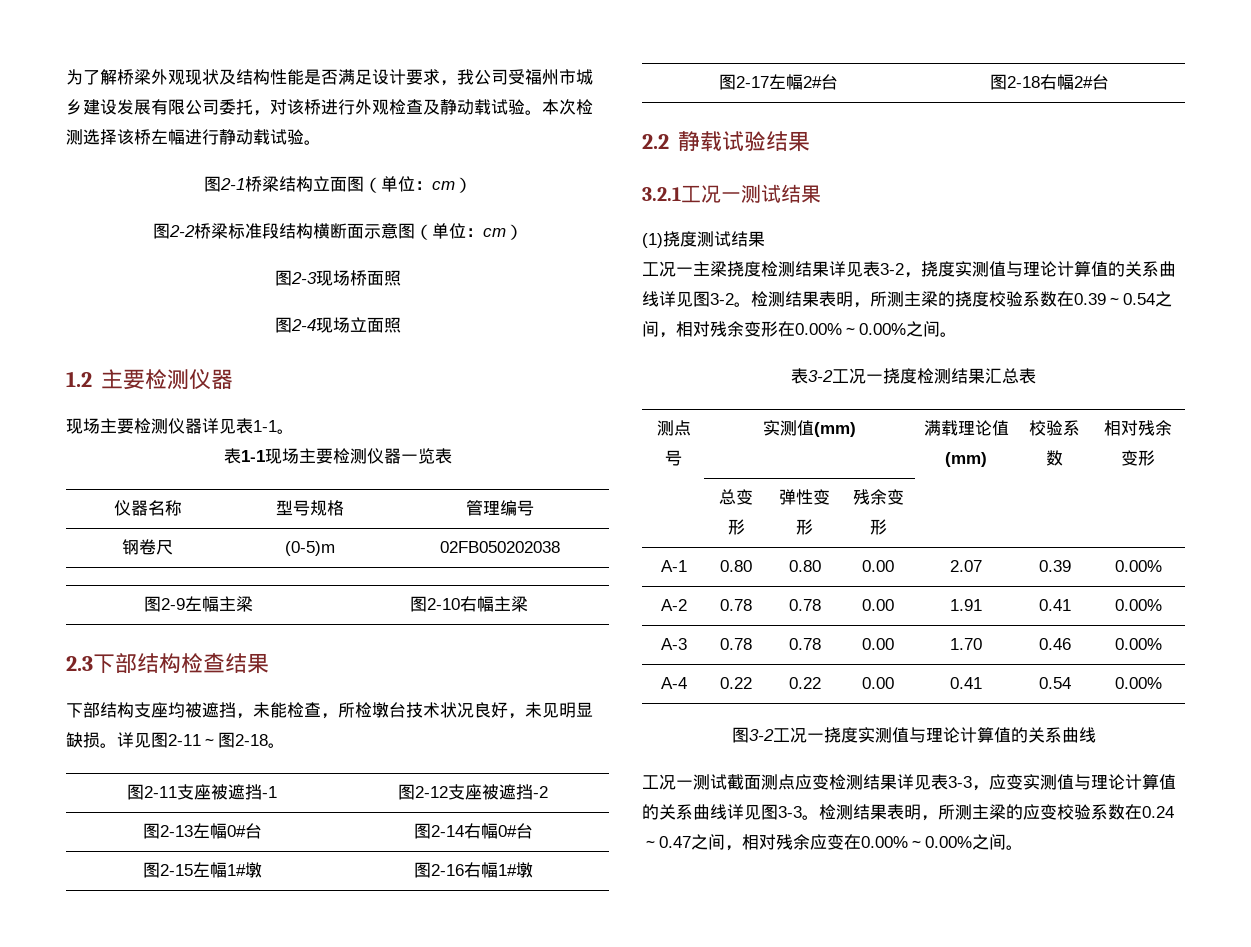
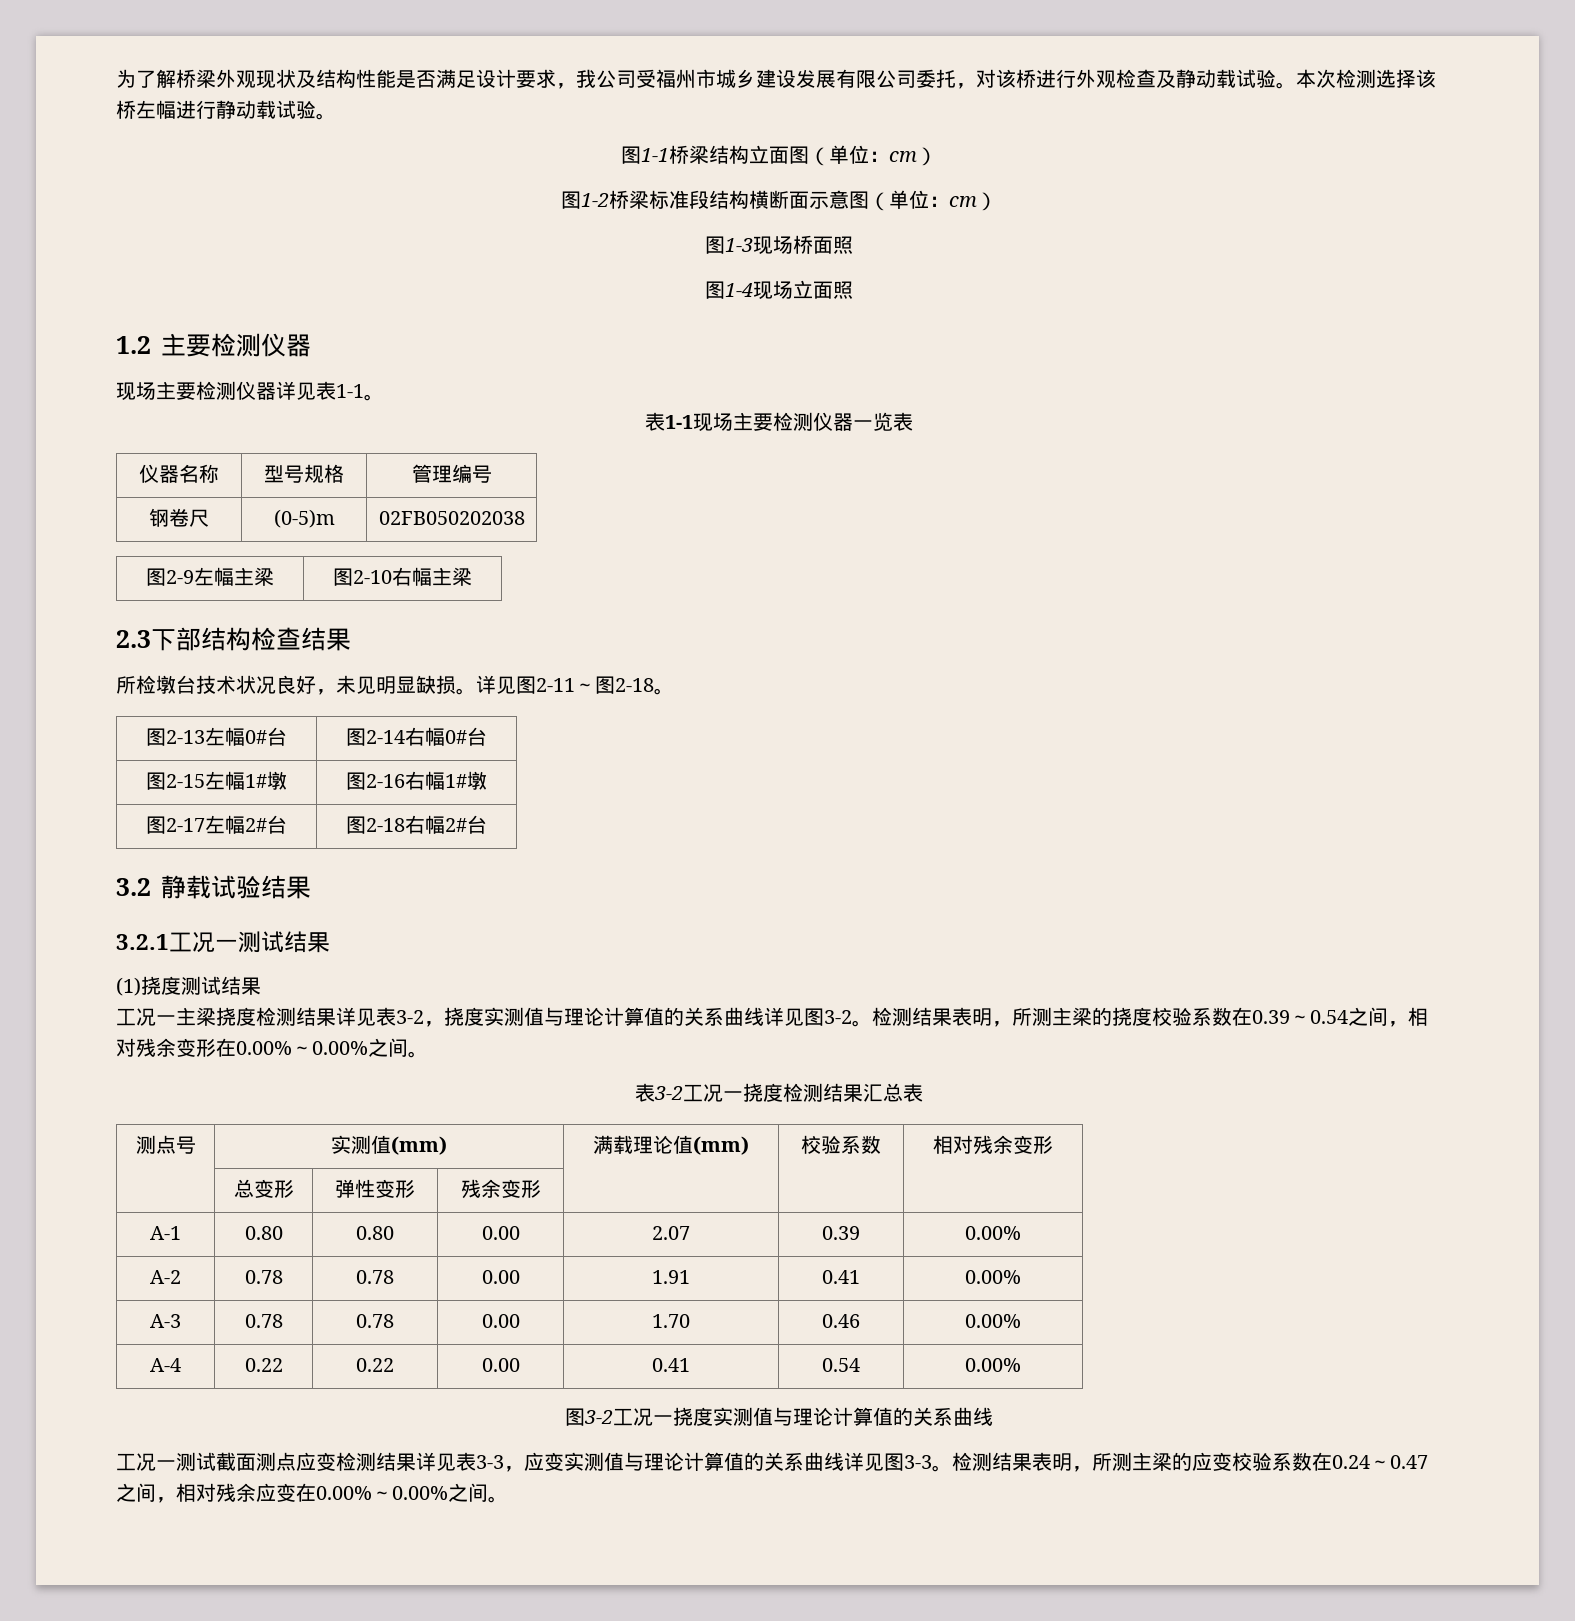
[219,178,245,190] 2-1 -> [640,148,669,162] 1-1
[168,225,195,237] 2-2 -> [580,193,609,207] 1-2
[290,272,317,284] 2-3 -> [724,238,753,252] 1-3
[290,319,316,331] 2-4 -> [724,283,753,297] 1-4
[66,702,338,719] 下部结构支座均被遮挡，未能检查， -> (351, 639) none
[127,784,277,800] [397,784,548,800] // 图2-11支座被遮挡-1 | 图2-12支座被遮挡-2 -> (674, 691) none
[642,134,669,149] 2.2 -> [116,878,151,896] 3.2

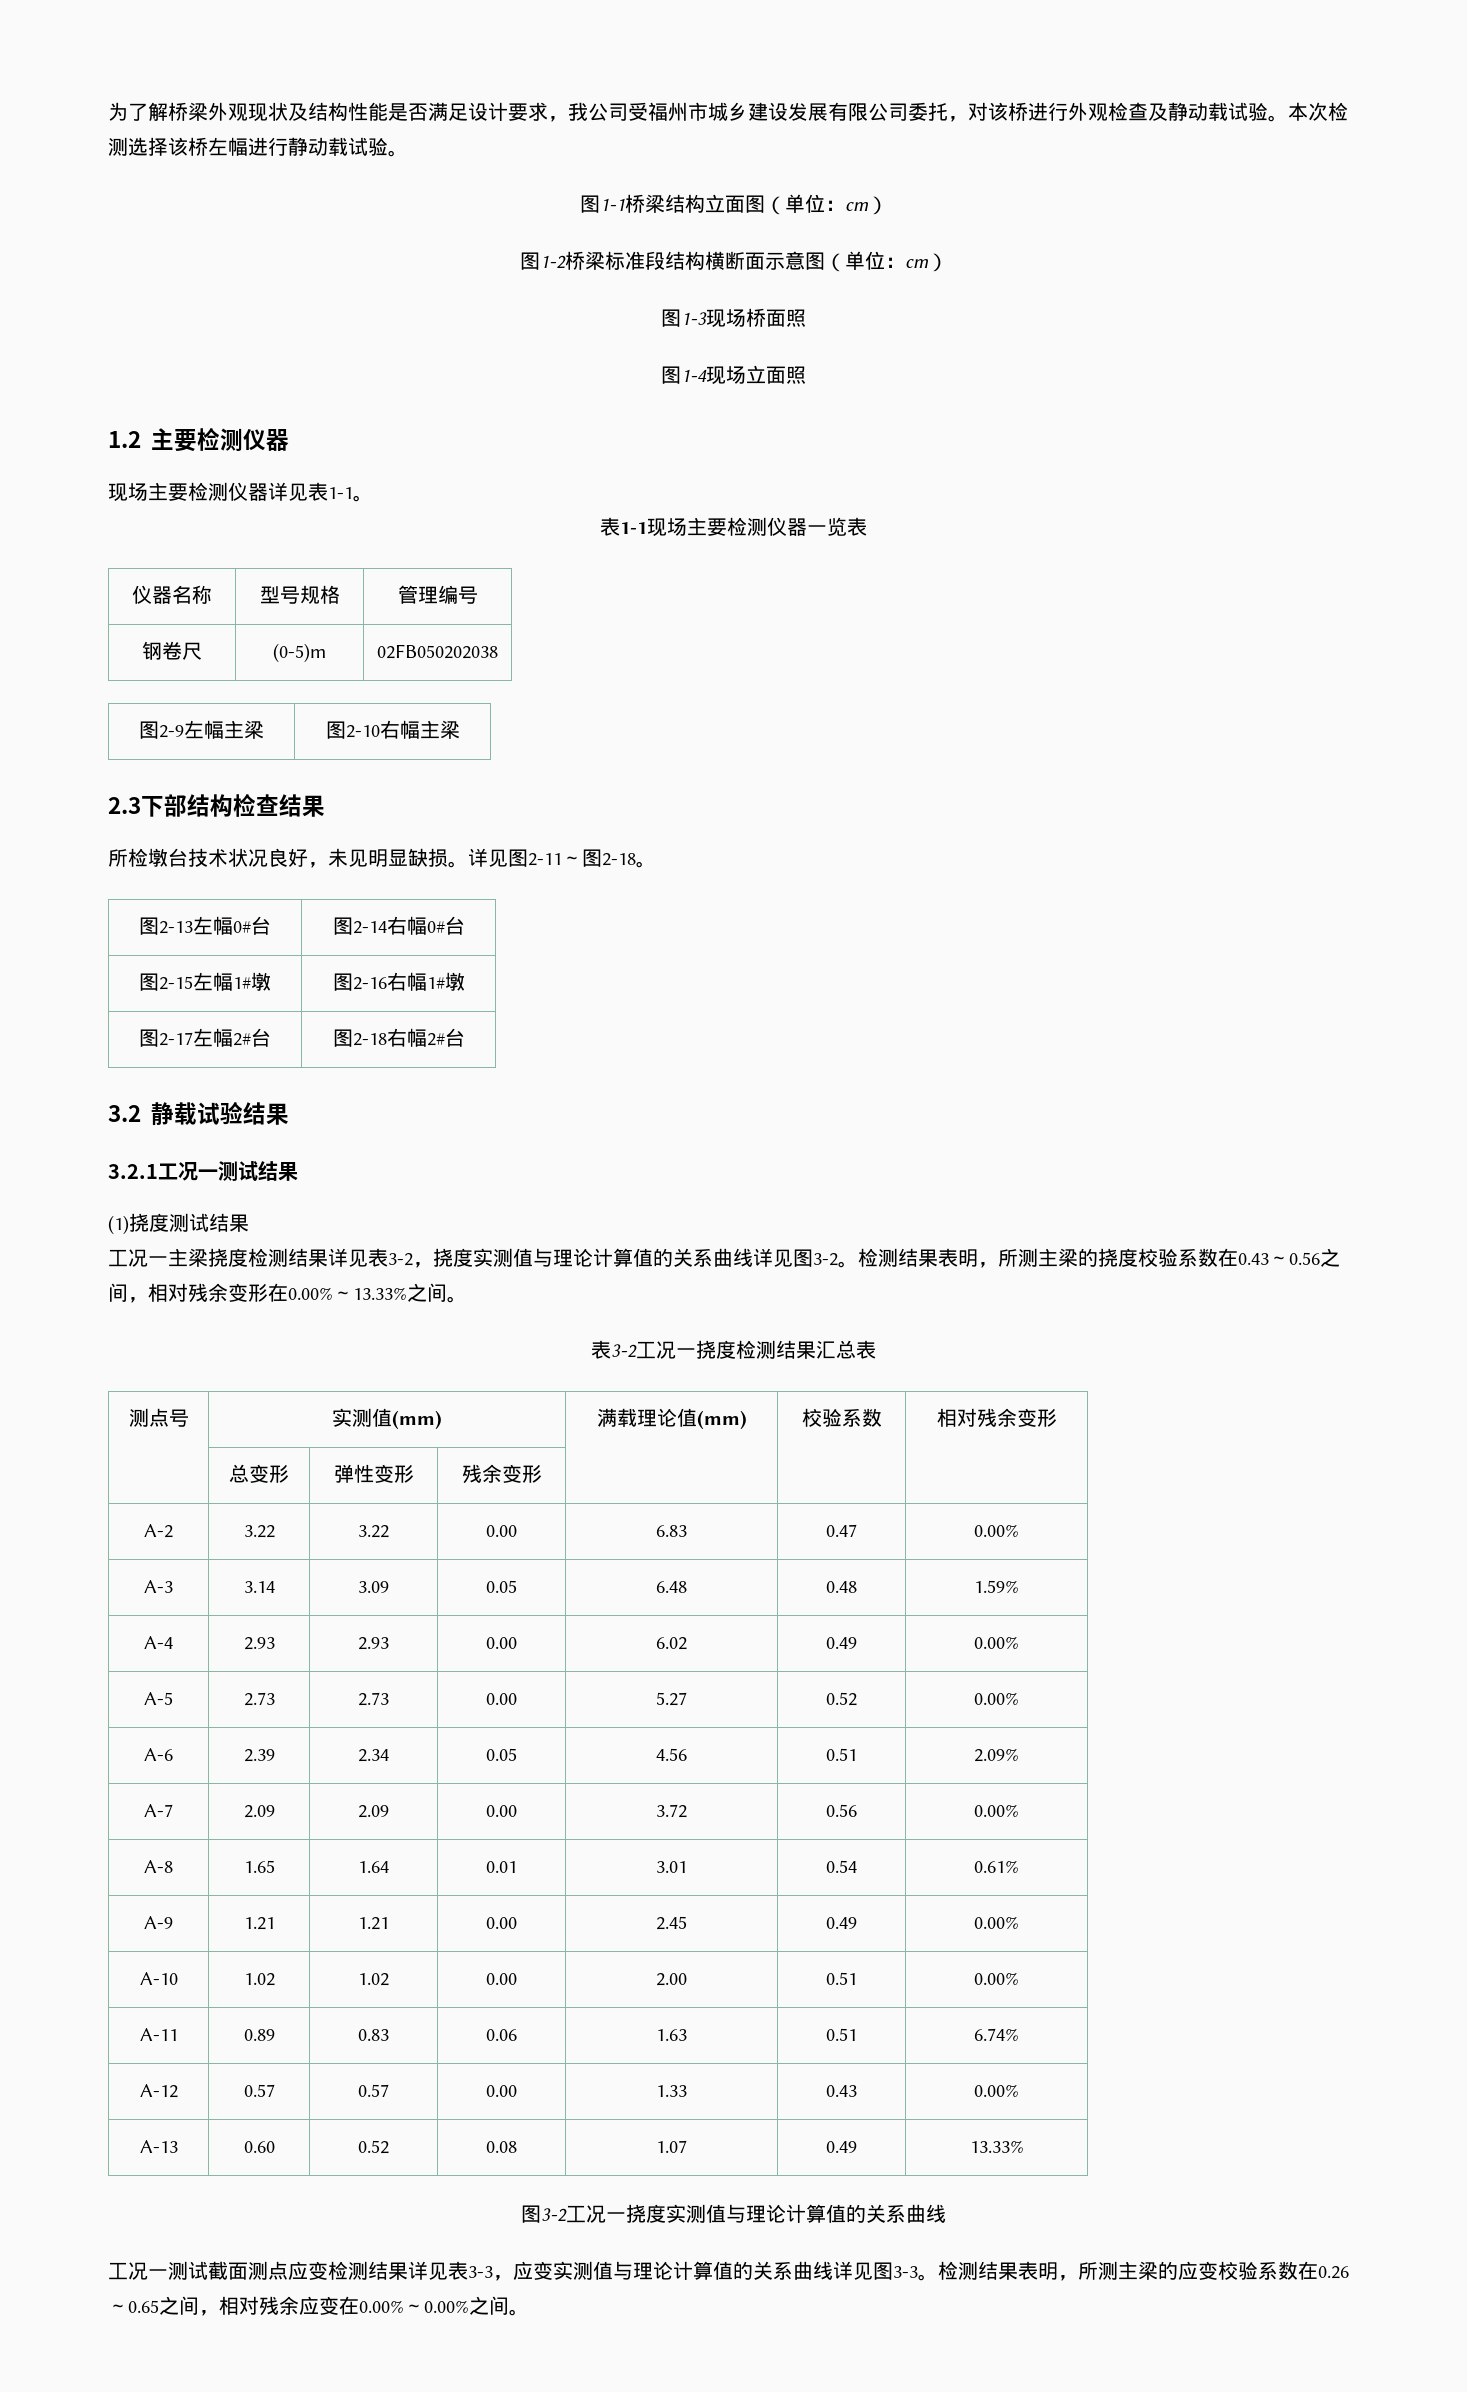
[1252,1010,1348,1024] 0.39～0.54 -> [1238,1252,1320,1265] 0.43～0.56
[312,1041,368,1055] 0.00% -> [353,1287,407,1300] 13.33%
[150,1226,181,1240] [244,1226,283,1240] [356,1226,394,1240] [481,1226,520,1240] [652,1226,690,1240] [822,1226,860,1240] [965,1226,1021,1240] [150,1270,181,1284] [244,1270,283,1284] [356,1270,394,1284] [481,1270,520,1284] [652,1270,690,1284] [822,1270,860,1284] [965,1270,1021,1284] [150,1314,181,1328] [244,1314,283,1328] [356,1314,394,1328] [481,1314,520,1328] [652,1314,690,1328] [822,1314,860,1328] [965,1314,1021,1328] [150,1358,181,1372] [244,1358,283,1372] [356,1358,394,1372] [481,1358,520,1372] [652,1358,690,1372] [822,1358,860,1372] [965,1358,1021,1372] A-1 | 0.80 | 0.80 | 0.00 | 2.07 | 0.39 | 0.00% // A-2 | 0.78 | 0.78 | 0.00 | 1.91 | 0.41 | 0.00% // A-3 | 0.78 | 0.78 | 0.00 | 1.70 | 0.46 | 0.00% // A-4 | 0.22 | 0.22 | 0.00 | 0.41 | 0.54 | 0.00% -> [144,1524,173,1538] [243,1525,275,1538] [358,1525,389,1538] [486,1525,517,1537] [655,1525,687,1537] [826,1524,857,1537] [973,1524,1019,1537] [144,1580,173,1593] [243,1581,275,1593] [358,1581,389,1593] [486,1580,517,1593] [655,1581,687,1593] [826,1581,857,1593] [973,1580,1019,1593] [144,1636,173,1649] [243,1637,275,1650] [358,1637,389,1650] [486,1637,517,1649] [655,1637,687,1650] [826,1637,857,1649] [973,1636,1019,1649] [144,1692,173,1705] [243,1692,275,1706] [358,1692,389,1706] [486,1693,517,1705] [655,1692,687,1706] [826,1692,857,1706] [973,1692,1019,1705] [144,1748,173,1761] [243,1749,275,1762] [358,1749,389,1762] [486,1748,517,1761] [655,1748,687,1761] [826,1748,857,1761] [973,1748,1019,1762] [144,1804,173,1817] [243,1805,275,1818] [358,1805,389,1818] [486,1805,517,1817] [655,1804,687,1818] [826,1804,857,1817] [973,1804,1019,1817] [144,1860,173,1873] [243,1860,275,1873] [358,1861,389,1873] [486,1861,517,1873] [655,1861,687,1873] [826,1860,857,1873] [973,1860,1019,1873] [144,1916,173,1929] [243,1917,275,1930] [358,1917,389,1930] [486,1917,517,1929] [655,1916,687,1930] [826,1917,857,1929] [973,1916,1019,1929] [139,1972,178,1985] [243,1973,275,1986] [358,1973,389,1986] [486,1973,517,1985] [655,1973,687,1986] [826,1972,857,1985] [973,1972,1019,1985] [139,2028,178,2041] [243,2029,275,2041] [358,2029,389,2041] [486,2029,517,2041] [655,2029,687,2041] [826,2028,857,2041] [973,2028,1019,2041] [139,2084,178,2098] [243,2084,275,2097] [358,2084,389,2097] [486,2085,517,2097] [655,2085,687,2097] [826,2085,857,2097] [973,2084,1019,2097] [139,2140,178,2153] [243,2141,275,2153] [358,2140,389,2154] [486,2141,517,2153] [655,2140,687,2153] [826,2141,857,2153] [969,2140,1024,2153] A-2 | 3.22 | 3.22 | 0.00 | 6.83 | 0.47 | 0.00% // A-3 | 3.14 | 3.09 | 0.05 | 6.48 | 0.48 | 1.59% // A-4 | 2.93 | 2.93 | 0.00 | 6.02 | 0.49 | 0.00% // A-5 | 2.73 | 2.73 | 0.00 | 5.27 | 0.52 | 0.00% // A-6 | 2.39 | 2.34 | 0.05 | 4.56 | 0.51 | 2.09% // A-7 | 2.09 | 2.09 | 0.00 | 3.72 | 0.56 | 0.00% // A-8 | 1.65 | 1.64 | 0.01 | 3.01 | 0.54 | 0.61% // A-9 | 1.21 | 1.21 | 0.00 | 2.45 | 0.49 | 0.00% // A-10 | 1.02 | 1.02 | 0.00 | 2.00 | 0.51 | 0.00% // A-11 | 0.89 | 0.83 | 0.06 | 1.63 | 0.51 | 6.74% // A-12 | 0.57 | 0.57 | 0.00 | 1.33 | 0.43 | 0.00% // A-13 | 0.60 | 0.52 | 0.08 | 1.07 | 0.49 | 13.33%
[1332,1455,1428,1469] 0.24～0.47 -> [1318,2266,1349,2279] [108,2300,159,2313] 0.26～0.65

